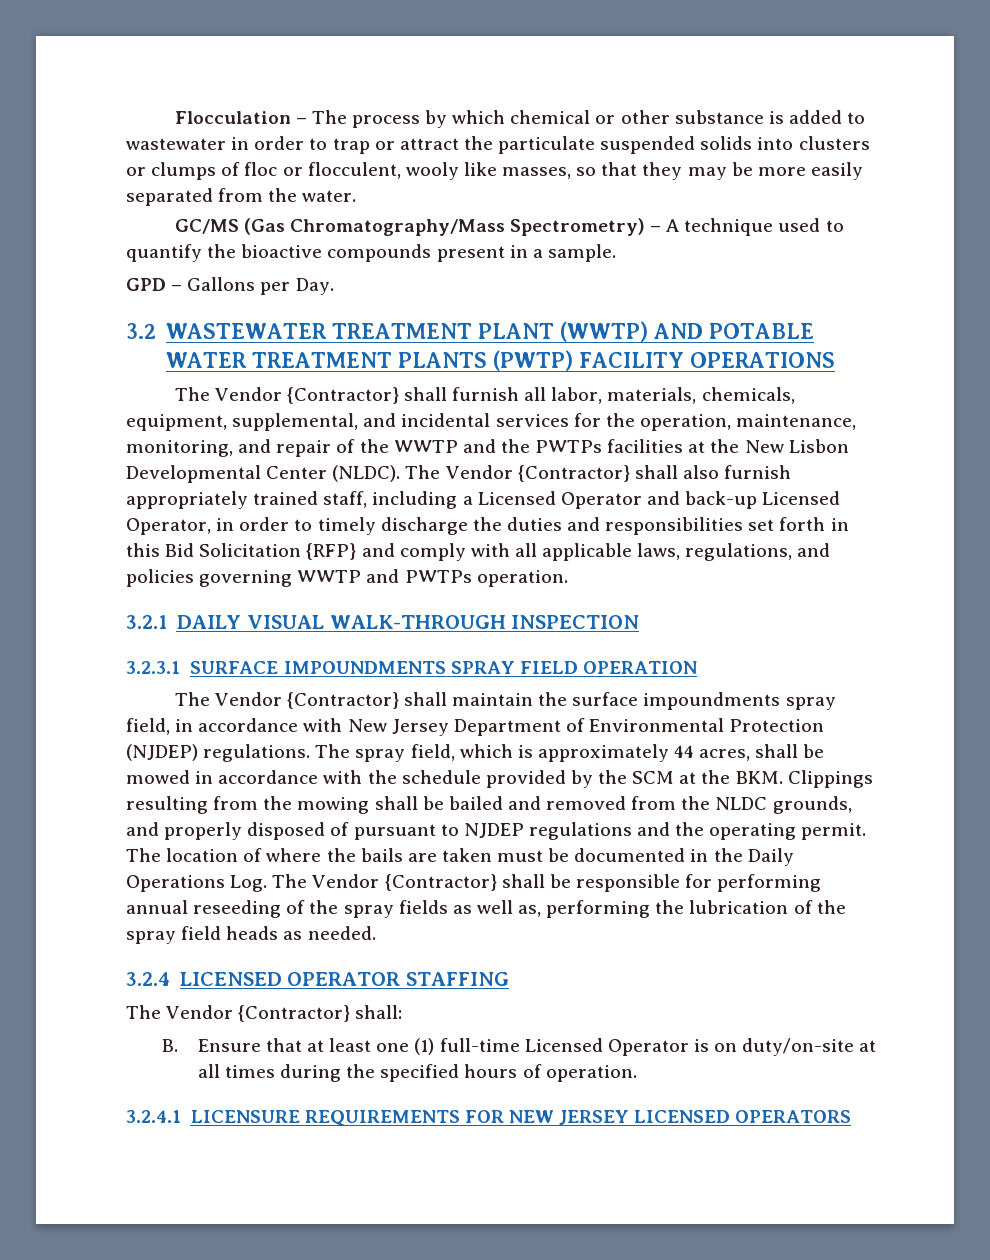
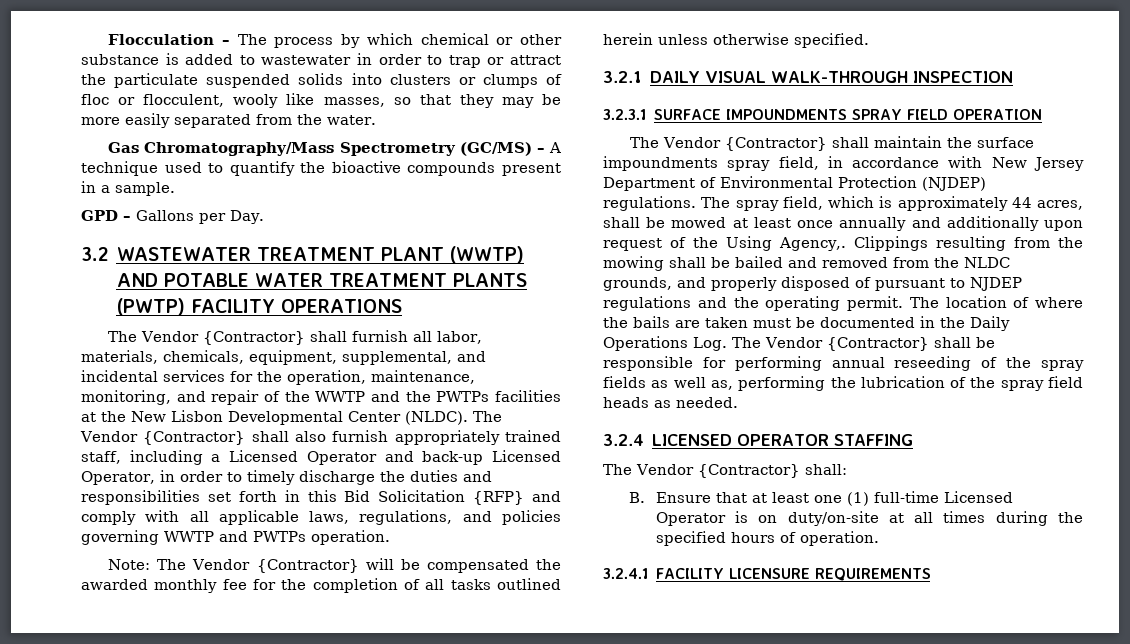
[174,218,645,236] GC/MS (Gas Chromatography/Mass Spectrometry) -> [108,142,532,156] Gas Chromatography/Mass Spectrometry (GC/MS)
(568, 578) none -> [108,558,561,573] [81,578,561,593] [603,33,869,48] // Note: The Vendor {Contractor} will be compensated the awarded monthly fee for the completion of all tasks outlined herein unless otherwise specified.
[195,770,783,788] in accordance with the schedule provided by the SCM at the BKM. -> [732,216,1083,231] [603,236,847,251] at least once annually and additionally upon request of the Using Agency,.
(181, 1116) none -> [655,568,724,579] FACILITY
[464,1110,852,1125] FOR NEW JERSEY LICENSED OPERATORS -> (931, 574) none

